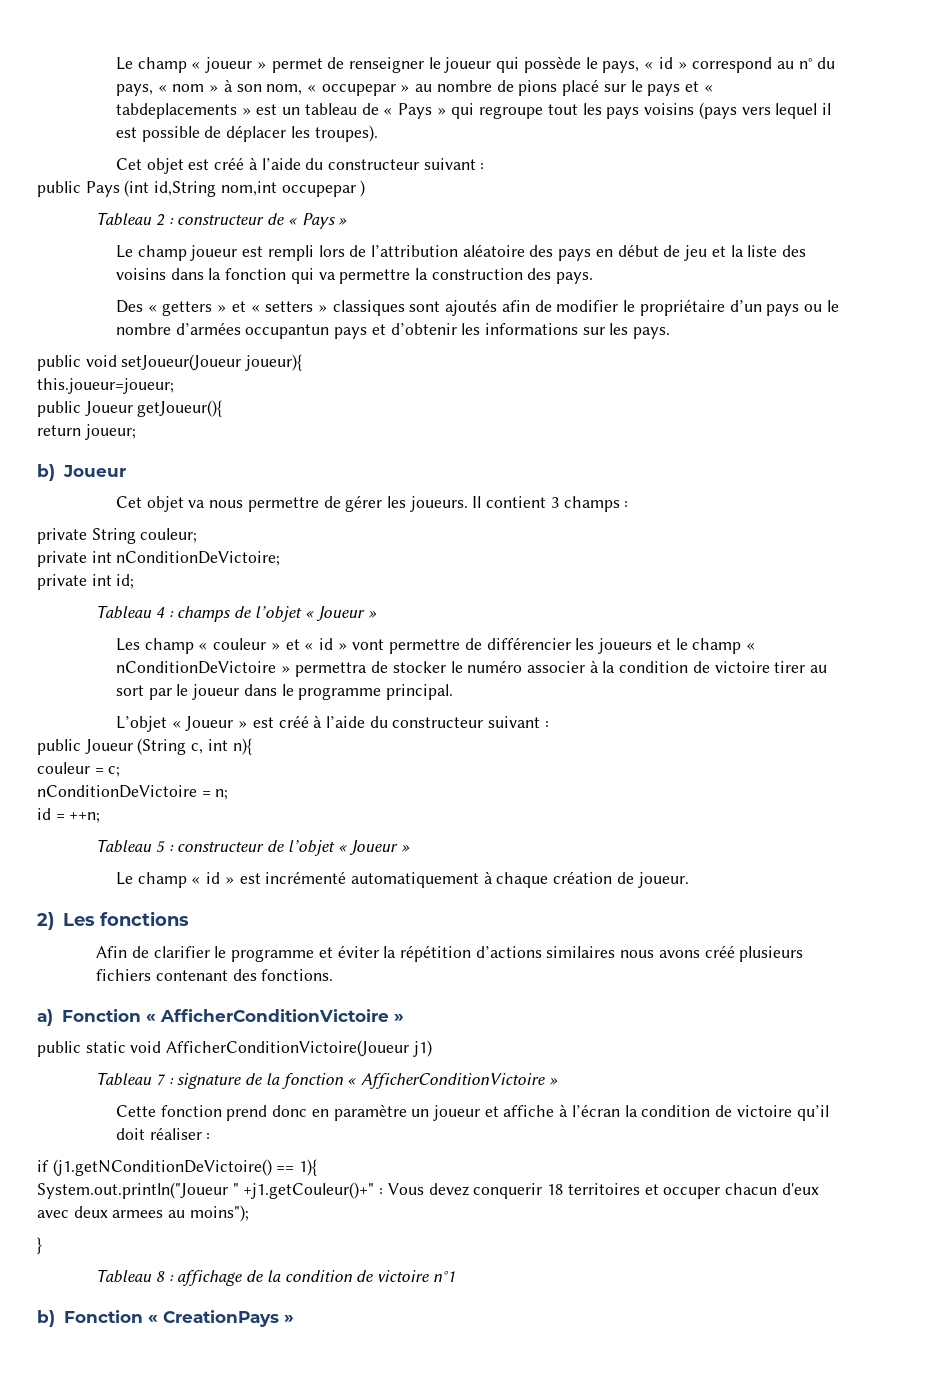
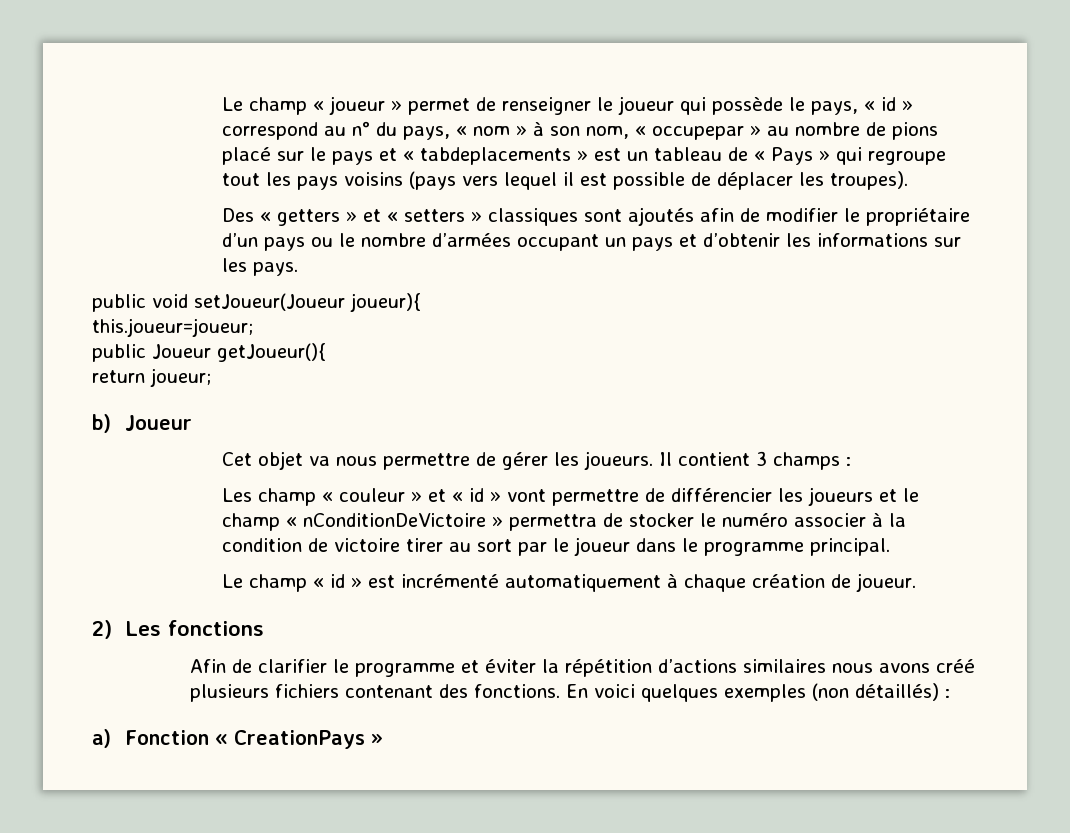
[115,157,485,174] [37,180,366,197] [96,212,348,229] [115,244,806,261] [115,268,594,284] // Cet objet est créé à l’aide du constructeur suivant : // public Pays (int id,String nom,int occupepar ) // Tableau 2 : constructeur de « Pays » // Le champ joueur est rempli lors de l’attribution aléatoire des pays en début de jeu et la liste des voisins dans la fonction qui va permettre la construction des pays. -> (909, 180) none
[245,324,330,339] occupantun -> [517,234,627,251] occupant un
[37,528,198,544] [37,551,281,567] [37,574,135,590] [96,605,377,622] // private String couleur; // private int nConditionDeVictoire; // private int id; // Tableau 4 : champs de l’objet « Joueur » -> (852, 461) none
[115,715,549,732] [37,738,252,755] [37,762,121,777] [37,785,229,800] [37,808,101,823] [96,839,410,856] // L’objet « Joueur » est créé à l’aide du constructeur suivant : // public Joueur (String c, int n){ // couleur = c; // nConditionDeVictoire = n; // id = ++n; // Tableau 5 : constructeur de l’objet « Joueur » -> (891, 547) none
[37,1009,404,1026] [37,1040,432,1057] [96,1072,558,1089] [115,1104,829,1121] [115,1127,211,1140] [37,1159,318,1176] [37,1182,819,1199] [37,1205,249,1222] [37,1237,42,1254] [96,1269,455,1286] [37,1310,55,1327] // a) Fonction « AfficherConditionVictoire » // public static void AfficherConditionVictoire(Joueur j1) // Tableau 7 : signature de la fonction « AfficherConditionVictoire » // Cette fonction prend donc en paramètre un joueur et affiche à l’écran la condition de victoire qu’il doit réaliser : // if (j1.getNConditionDeVictoire() == 1){ // System.out.println("Joueur " +j1.getCouleur()+" : Vous devez conquerir 18 territoires et occuper chacun d'eux avec deux armees au moins"); // } // Tableau 8 : affichage de la condition de victoire n°1 // b) -> [565,683,950,702] [92,729,111,748] En voici quelques exemples (non détaillés) : // a)

